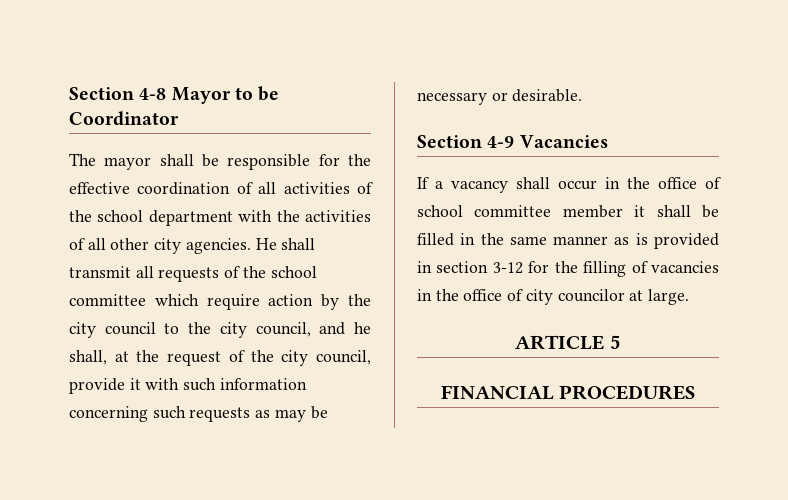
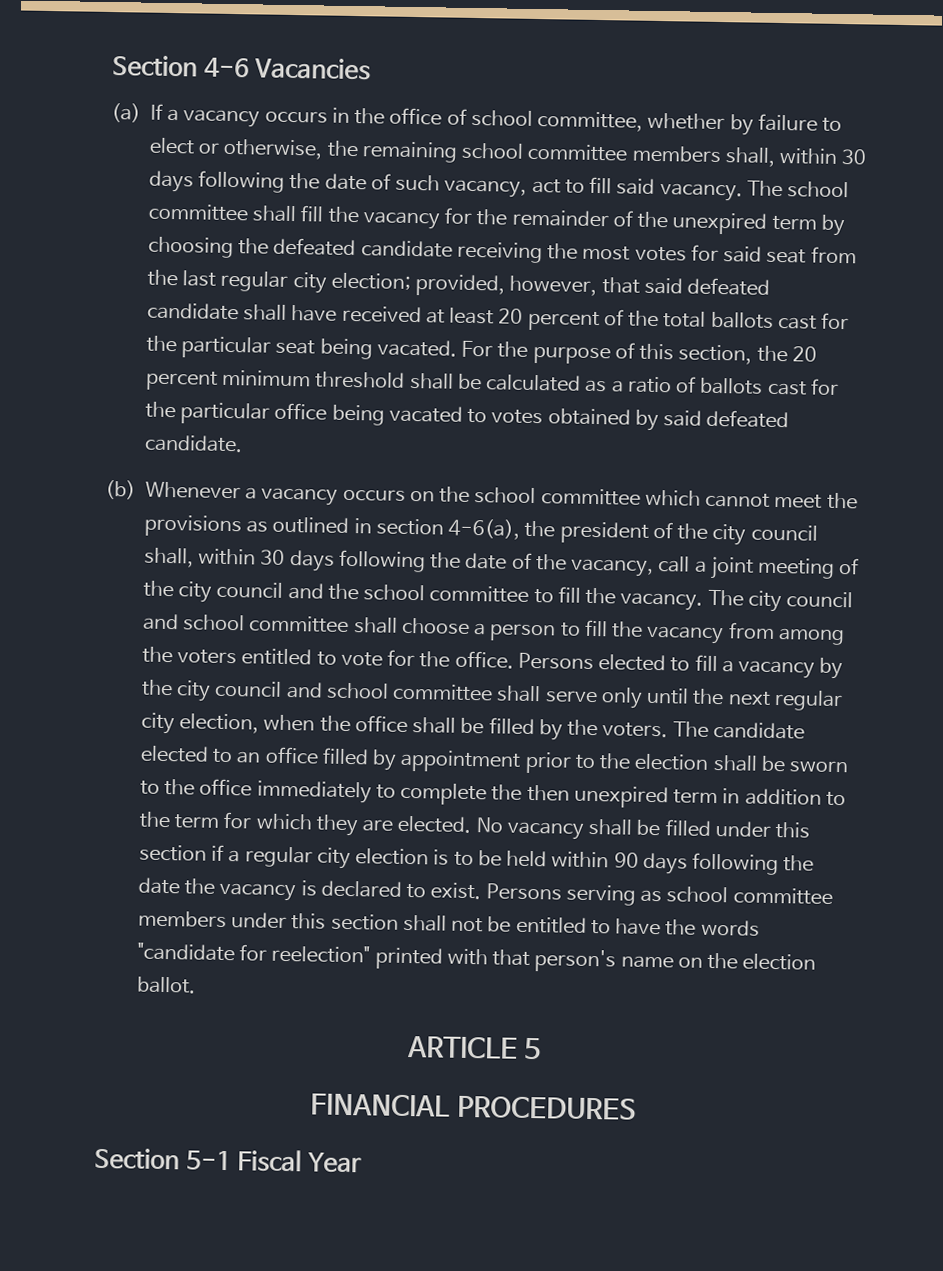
[69,86,280,104] [69,111,179,126] [69,153,371,170] [69,182,373,195] [69,210,371,226] [69,238,316,254] [69,266,317,282] [69,294,372,310] [69,322,372,338] [69,350,372,366] [69,378,307,394] [69,406,328,422] [417,89,583,105] [417,135,515,148] Section 4-8 Mayor to be Coordinator // The mayor shall be responsible for the effective coordination of all activities of the school department with the activities of all other city agencies. He shall transmit all requests of the school committee which require action by the city council to the city council, and he shall, at the request of the city council, provide it with such information concerning such requests as may be necessary or desirable. // Section 4-9 -> [112,55,250,78] Section 4-6
(608, 141) none -> [111,103,141,123] (a)
[516,177,597,190] shall occur -> [264,110,328,124] occurs
[474,205,719,218] [417,233,719,249] [417,261,719,277] [417,289,690,305] committee member it shall be filled in the same manner as is provided in section 3-12 for the filling of vacancies in the office of city councilor at large. -> [537,111,843,136] [148,137,868,167] [148,170,850,202] [147,203,845,237] [147,236,857,264] [146,269,771,297] [146,302,850,332] [145,335,817,365] [144,369,839,396] [144,401,790,432] [143,434,243,453] [105,479,858,510] [143,514,818,546] [143,547,860,580] [142,580,854,613] [142,613,845,646] [141,646,844,680] [140,679,843,712] [140,712,805,741] [139,745,849,774] [139,778,846,809] [138,811,811,840] [138,844,815,876] [137,877,833,906] [137,910,760,937] [136,942,817,973] [136,976,196,994] committee, whether by failure to elect or otherwise, the remaining school committee members shall, within 30 days following the date of such vacancy, act to fill said vacancy. The school committee shall fill the vacancy for the remainder of the unexpired term by choosing the defeated candidate receiving the most votes for said seat from the last regular city election; provided, however, that said defeated candidate shall have received at least 20 percent of the total ballots cast for the particular seat being vacated. For the purpose of this section, the 20 percent minimum threshold shall be calculated as a ratio of ballots cast for the particular office being vacated to votes obtained by said defeated candidate. // (b) Whenever a vacancy occurs on the school committee which cannot meet the provisions as outlined in section 4-6(a), the president of the city council shall, within 30 days following the date of the vacancy, call a joint meeting of the city council and the school committee to fill the vacancy. The city council and school committee shall choose a person to fill the vacancy from among the voters entitled to vote for the office. Persons elected to fill a vacancy by the city council and school committee shall serve only until the next regular city election, when the office shall be filled by the voters. The candidate elected to an office filled by appointment prior to the election shall be sworn to the office immediately to complete the then unexpired term in addition to the term for which they are elected. No vacancy shall be filled under this section if a regular city election is to be held within 90 days following the date the vacancy is declared to exist. Persons serving as school committee members under this section shall not be entitled to have the words "candidate for reelection" printed with that person's name on the election ballot.
(696, 392) none -> [94,1147,362,1174] // Section 5-1 Fiscal Year

